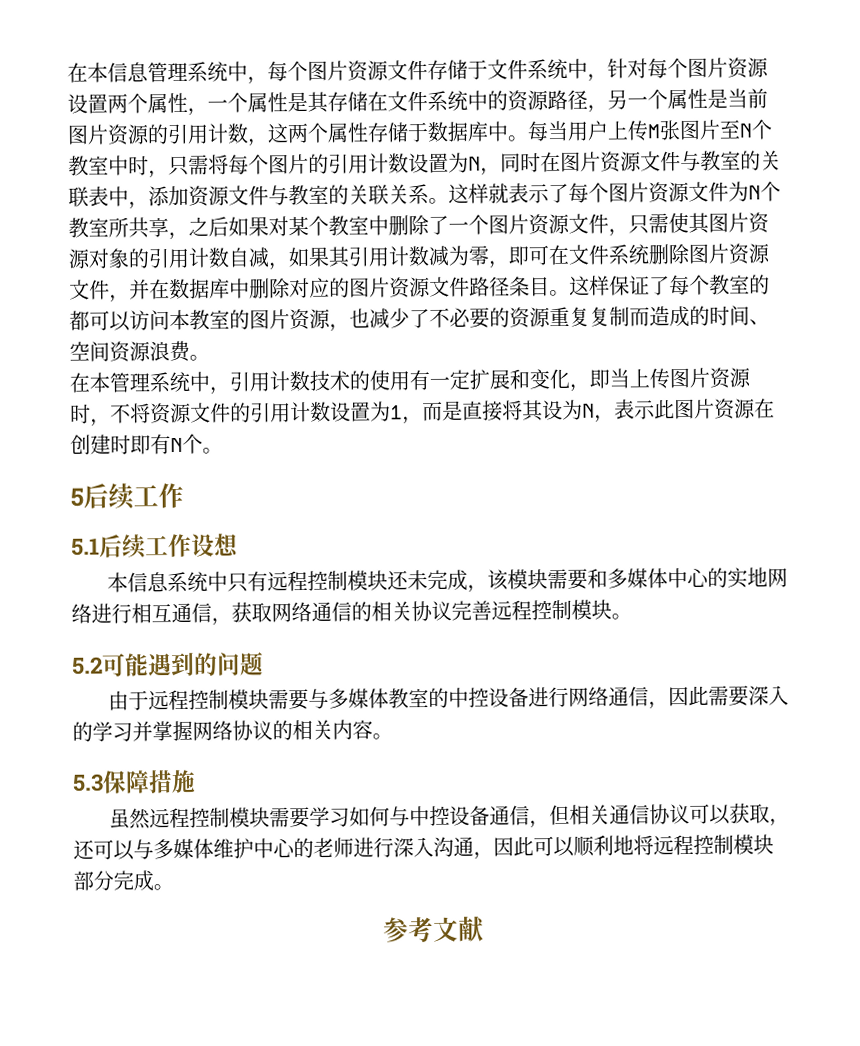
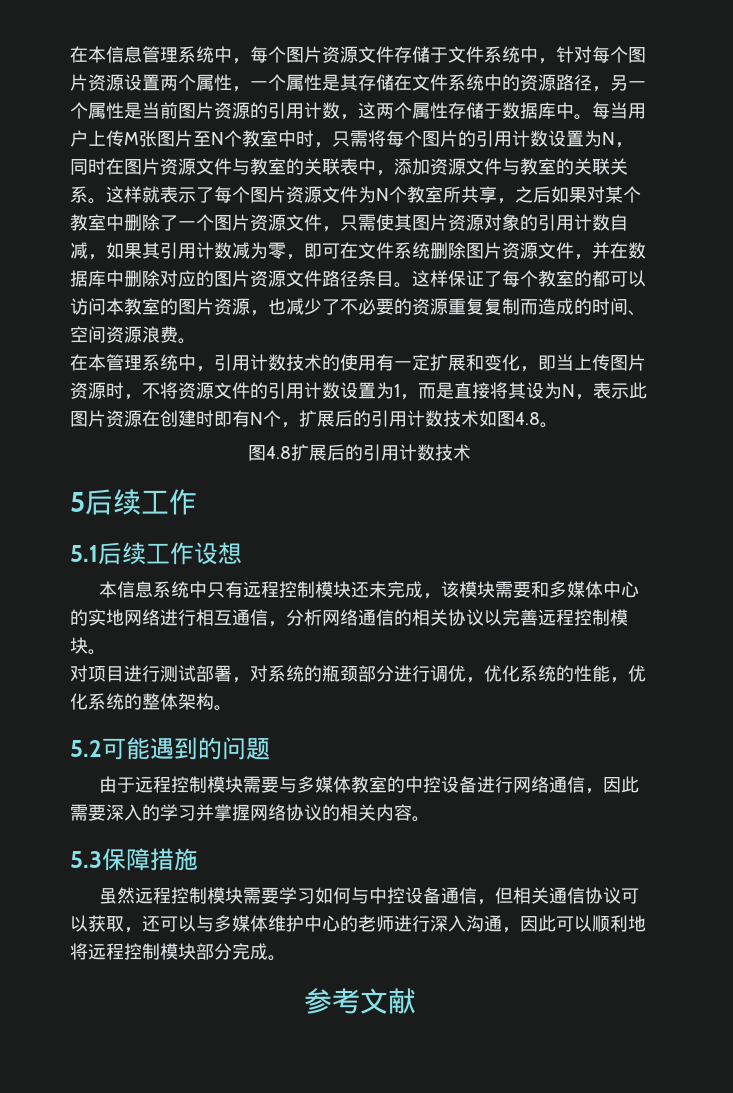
[202,447,223,454] 。 -> [281,410,558,428] [248,444,471,461] ，扩展后的引用计数技术如图4.8。 // 图4.8扩展后的引用计数技术
[231,602,272,623] 获取 -> [286,609,322,626] 分析
(452, 610) none -> [484,609,502,626] 以
(632, 616) none -> [70,665,646,683] [70,693,232,711] // 对项目进行测试部署，对系统的瓶颈部分进行调优，优化系统的性能，优化系统的整体架构。

